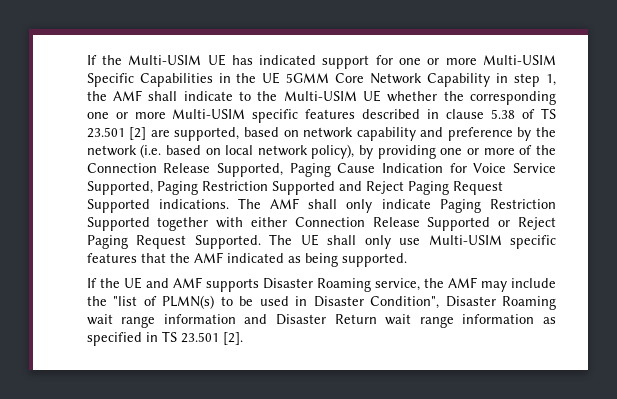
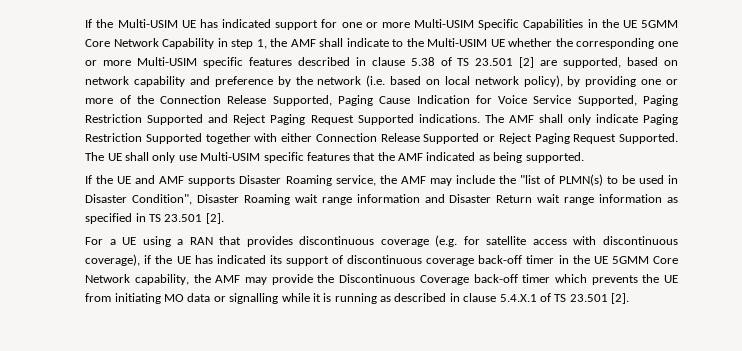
(243, 338) none -> [85,235,678,247] [85,254,678,266] [85,274,679,285] [85,293,629,304] // For a UE using a RAN that provides discontinuous coverage (e.g. for satellite access with discontinuous coverage), if the UE has indicated its support of discontinuous coverage back-off timer in the UE 5GMM Core Network capability, the AMF may provide the Discontinuous Coverage back-off timer which prevents the UE from initiating MO data or signalling while it is running as described in clause 5.4.X.1 of TS 23.501 [2].

